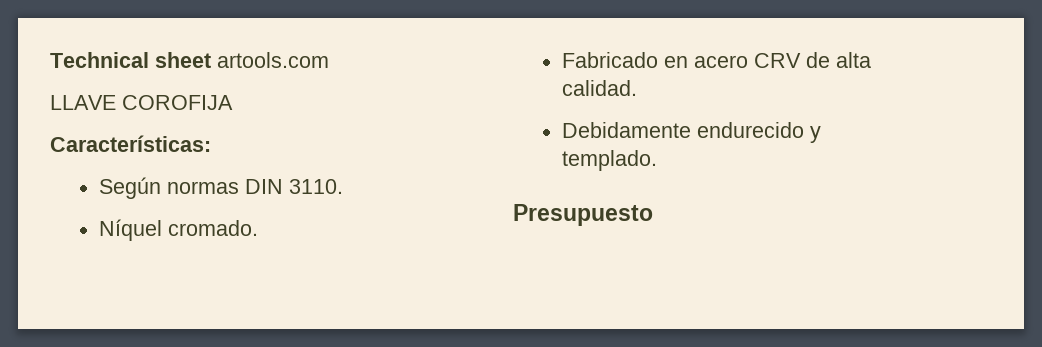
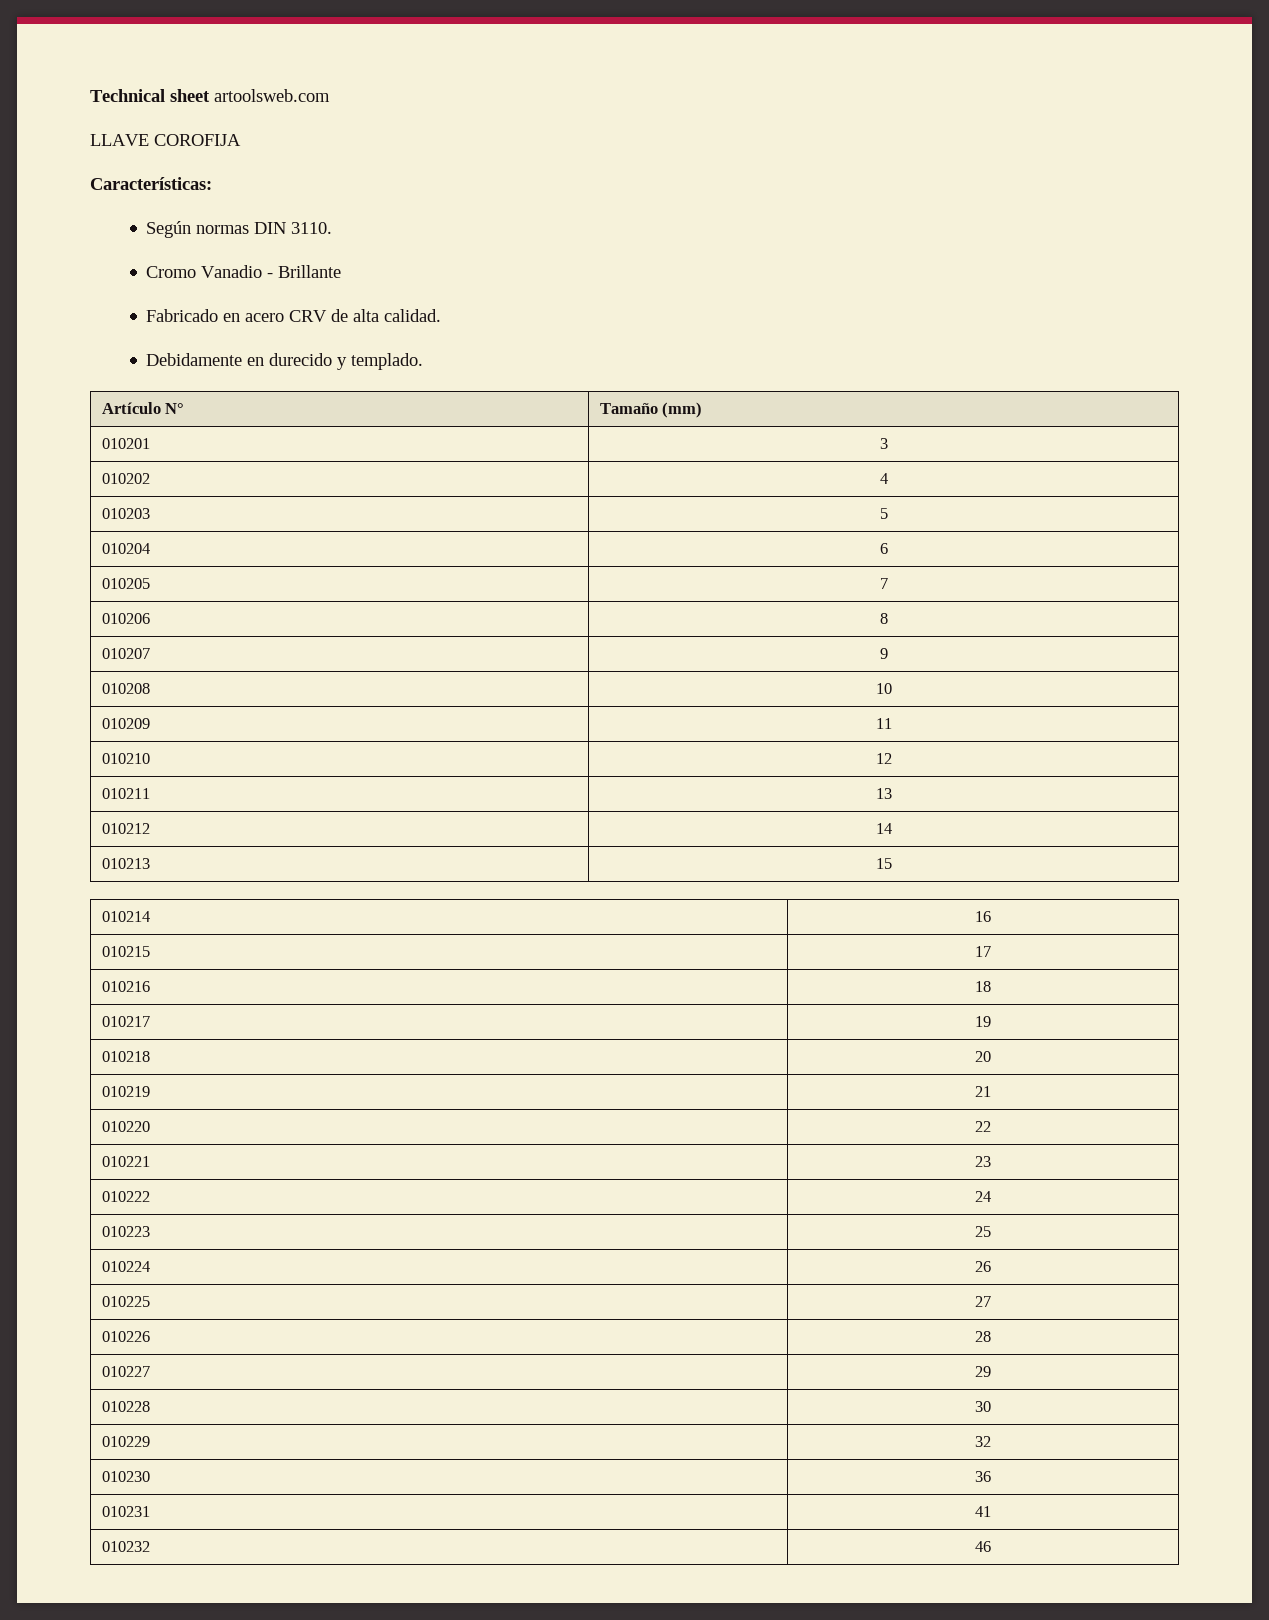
[217,52,329,68] artools.com -> [214,89,330,102] artoolsweb.com
[99,219,259,241] Níquel cromado. -> [146,265,342,278] Cromo Vanadio - Brillante
[697,122,805,138] endurecido -> [247,353,333,366] en durecido
[513,204,653,226] // Presupuesto -> [101,402,185,414] [599,402,703,418] [101,438,150,449] [879,438,888,449] [101,473,150,484] [879,473,888,484] [101,508,150,519] [879,508,888,519] [101,543,150,554] [879,543,888,554] [101,578,150,589] [879,578,888,589] [101,613,150,624] [879,613,888,624] [101,648,150,659] [879,648,888,659] [101,683,150,694] [875,683,892,694] [101,718,150,729] [875,718,892,729] [101,753,150,764] [875,753,892,764] [101,788,150,799] [875,788,892,799] [101,823,150,834] [875,823,892,834] [101,858,150,869] [875,858,892,869] [101,911,150,922] [975,911,991,922] [101,946,150,957] [975,946,991,957] [101,981,150,992] [975,981,991,992] [101,1016,150,1027] [975,1016,991,1027] [101,1051,150,1062] [975,1051,991,1062] [101,1086,150,1097] [975,1086,991,1097] [101,1121,150,1132] [975,1121,991,1132] [101,1156,150,1167] [975,1156,991,1167] [101,1191,150,1202] [975,1191,991,1202] [101,1226,150,1237] [975,1226,991,1237] [101,1261,150,1272] [975,1261,991,1272] [101,1296,150,1307] [975,1296,991,1307] [101,1331,150,1342] [975,1331,991,1342] [101,1366,150,1377] [975,1366,991,1377] [101,1401,150,1412] [975,1401,991,1412] [101,1436,150,1447] [975,1436,991,1447] [101,1471,150,1482] [975,1471,991,1482] [101,1506,150,1517] [975,1506,991,1517] [101,1541,150,1552] [975,1541,991,1552] // Artículo N° | Tamaño (mm) // 010201 | 3 // 010202 | 4 // 010203 | 5 // 010204 | 6 // 010205 | 7 // 010206 | 8 // 010207 | 9 // 010208 | 10 // 010209 | 11 // 010210 | 12 // 010211 | 13 // 010212 | 14 // 010213 | 15 // 010214 | 16 // 010215 | 17 // 010216 | 18 // 010217 | 19 // 010218 | 20 // 010219 | 21 // 010220 | 22 // 010221 | 23 // 010222 | 24 // 010223 | 25 // 010224 | 26 // 010225 | 27 // 010226 | 28 // 010227 | 29 // 010228 | 30 // 010229 | 32 // 010230 | 36 // 010231 | 41 // 010232 | 46

